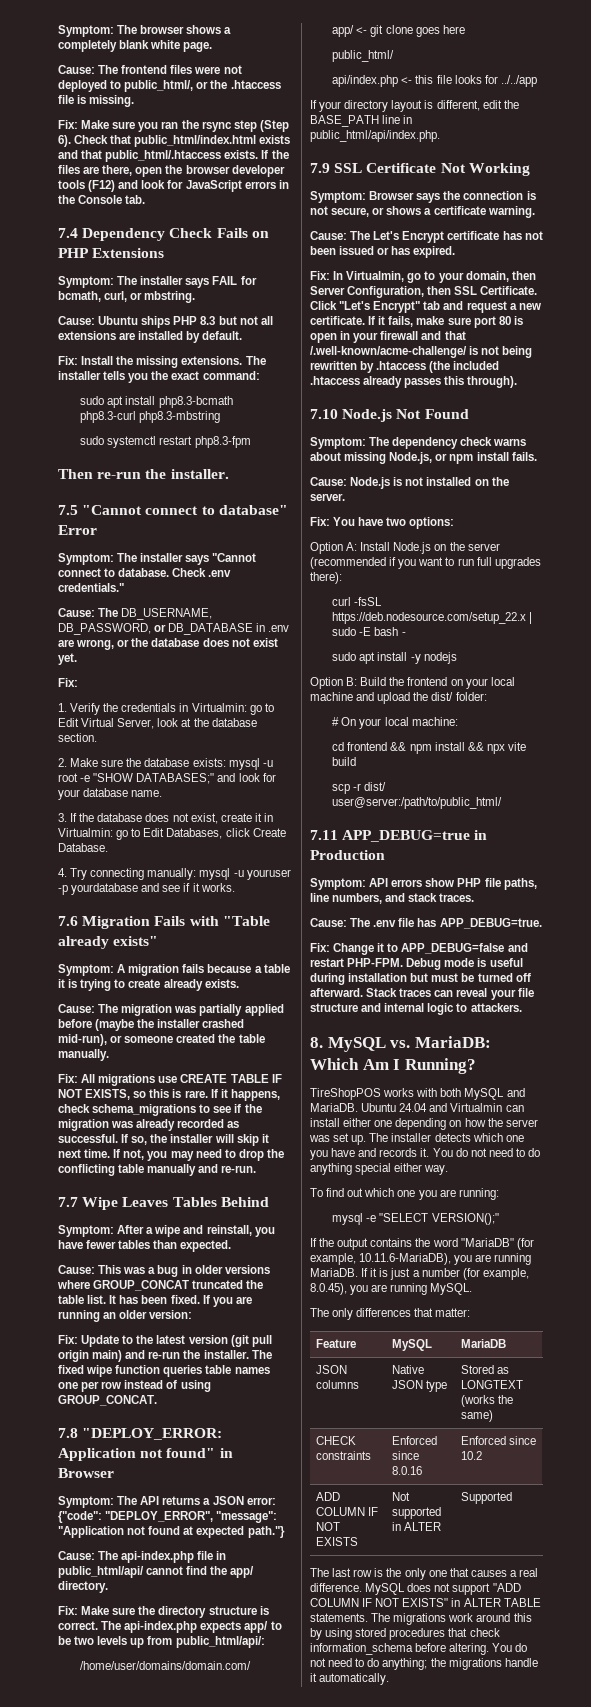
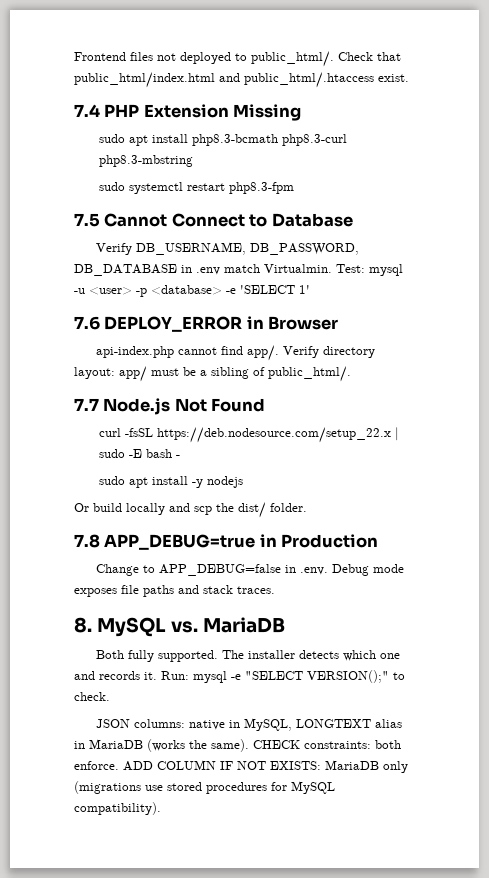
[58,25,232,37] [58,40,213,52] [58,65,242,74] [58,80,281,92] [58,95,135,107] [58,120,289,132] [58,135,291,147] [58,150,289,162] [58,165,285,177] [58,180,289,192] [58,195,146,204] [58,228,269,241] [58,248,165,258] [58,276,257,288] [58,291,196,303] [58,316,273,328] [58,331,243,343] [58,356,266,368] [58,371,260,383] Symptom: The browser shows a completely blank white page. // Cause: The frontend files were not deployed to public_html/, or the .htaccess file is missing. // Fix: Make sure you ran the rsync step (Step 6). Check that public_html/index.html exists and that public_html/.htaccess exists. If the files are there, open the browser developer tools (F12) and look for JavaScript errors in the Console tab. // 7.4 Dependency Check Fails on PHP Extensions // Symptom: The installer says FAIL for bcmath, curl, or mbstring. // Cause: Ubuntu ships PHP 8.3 but not all extensions are installed by default. // Fix: Install the missing extensions. The installer tells you the exact command: -> [74,51,401,67] [74,72,409,88] [74,104,302,121] Frontend files not deployed to public_html/. Check that public_html/index.html and public_html/.htaccess exist. // 7.4 PHP Extension Missing
[58,469,229,479] [58,505,288,515] [58,525,97,535] [58,553,257,565] [58,568,232,577] [58,583,124,592] [58,608,119,617] Then re-run the installer. // 7.5 "Cannot connect to database" Error // Symptom: The installer says "Cannot connect to database. Check .env credentials." // Cause: The -> [74,213,353,227] [95,243,132,255] 7.5 Cannot Connect to Database // Verify
[154,624,167,632] or -> (359, 249) none
[58,638,278,650] [58,653,77,665] [58,678,78,687] [58,703,274,715] [58,718,257,729] [58,733,97,742] [58,758,273,770] [58,773,276,784] [58,788,163,800] [58,813,273,824] [58,828,286,840] [58,843,108,852] [58,868,291,880] [58,883,235,895] [58,916,270,929] [58,936,159,949] [58,964,290,976] [58,979,239,991] [58,1004,284,1016] [58,1019,245,1031] [58,1034,265,1046] [58,1049,109,1061] [58,1074,282,1086] [58,1089,280,1101] [58,1104,262,1116] [58,1119,240,1131] [58,1134,269,1146] [58,1149,284,1161] [58,1164,257,1176] [58,1197,269,1210] [58,1225,275,1237] [58,1240,232,1252] [58,1265,270,1277] [57,1280,264,1291] [58,1295,252,1307] [58,1310,193,1322] [58,1335,272,1347] [58,1350,272,1362] [58,1365,270,1377] [58,1380,211,1392] [58,1395,157,1406] [58,1428,223,1440] [58,1448,233,1461] [58,1468,114,1478] [58,1496,276,1508] [58,1511,278,1523] [58,1526,285,1538] [58,1551,227,1563] [58,1566,255,1578] [58,1581,108,1593] [58,1606,269,1618] [58,1621,282,1633] [58,1636,265,1648] [80,1661,252,1670] [332,25,465,37] [332,50,395,62] [332,75,537,87] [310,100,519,112] [310,115,413,127] [310,130,440,142] [310,163,530,176] [310,191,536,203] [310,206,535,218] [310,231,543,243] [310,246,456,258] [310,271,536,283] [310,286,538,298] [310,301,541,313] [310,316,523,328] [310,331,466,343] [310,346,533,358] [310,361,500,373] [310,376,518,388] [310,409,469,422] [310,437,527,449] [310,452,537,464] [310,477,509,489] [310,493,345,501] [310,517,455,529] [310,542,500,554] [310,557,541,569] [310,572,342,584] are wrong, or the database does not exist yet. // Fix: // 1. Verify the credentials in Virtualmin: go to Edit Virtual Server, look at the database section. // 2. Make sure the database exists: mysql -u root -e "SHOW DATABASES;" and look for your database name. // 3. If the database does not exist, create it in Virtualmin: go to Edit Databases, click Create Database. // 4. Try connecting manually: mysql -u youruser -p yourdatabase and see if it works. // 7.6 Migration Fails with "Table already exists" // Symptom: A migration fails because a table it is trying to create already exists. // Cause: The migration was partially applied before (maybe the installer crashed mid-run), or someone created the table manually. // Fix: All migrations use CREATE TABLE IF NOT EXISTS, so this is rare. If it happens, check schema_migrations to see if the migration was already recorded as successful. If so, the installer will skip it next time. If not, you may need to drop the conflicting table manually and re-run. // 7.7 Wipe Leaves Tables Behind // Symptom: After a wipe and reinstall, you have fewer tables than expected. // Cause: This was a bug in older versions where GROUP_CONCAT truncated the table list. It has been fixed. If you are running an older version: // Fix: Update to the latest version (git pull origin main) and re-run the installer. The fixed wipe function queries table names one per row instead of using GROUP_CONCAT. // 7.8 "DEPLOY_ERROR: Application not found" in Browser // Symptom: The API returns a JSON error: {"code": "DEPLOY_ERROR", "message": "Application not found at expected path."} // Cause: The api-index.php file in public_html/api/ cannot find the app/ directory. // Fix: Make sure the directory structure is correct. The api-index.php expects app/ to be two levels up from public_html/api/: // /home/user/domains/domain.com/ // app/ <- git clone goes here // public_html/ // api/index.php <- this file looks for ../../app // If your directory layout is different, edit the BASE_PATH line in public_html/api/index.php. // 7.9 SSL Certificate Not Working // Symptom: Browser says the connection is not secure, or shows a certificate warning. // Cause: The Let's Encrypt certificate has not been issued or has expired. // Fix: In Virtualmin, go to your domain, then Server Configuration, then SSL Certificate. Click "Let's Encrypt" tab and request a new certificate. If it fails, make sure port 80 is open in your firewall and that /.well-known/acme-challenge/ is not being rewritten by .htaccess (the included .htaccess already passes this through). // 7.10 Node.js Not Found // Symptom: The dependency check warns about missing Node.js, or npm install fails. // Cause: Node.js is not installed on the server. // Fix: You have two options: // Option A: Install Node.js on the server (recommended if you want to run full upgrades there): -> [224,264,403,276] [74,285,310,297] [74,316,339,332] [95,345,375,361] [74,366,351,382] [74,398,266,415] match Virtualmin. Test: mysql -u <user> -p <database> -e 'SELECT 1' // 7.6 DEPLOY_ERROR in Browser // api-index.php cannot find app/. Verify directory layout: app/ must be a sibling of public_html/. // 7.7 Node.js Not Found
[310,677,515,689] [310,692,487,704] [332,717,458,729] [332,742,526,754] [332,757,357,766] [332,782,387,794] [332,797,503,809] [310,830,488,842] [310,850,385,860] [310,878,537,890] [310,893,475,904] [310,918,542,929] [310,943,528,955] [310,958,523,970] [310,973,531,985] [310,988,534,1000] [310,1003,522,1015] [310,1036,491,1052] [310,1058,476,1074] [310,1088,525,1100] [310,1103,524,1112] [310,1118,538,1130] [309,1133,367,1145] Option B: Build the frontend on your local machine and upload the dist/ folder: // # On your local machine: // cd frontend && npm install && npx vite build // scp -r dist/ user@server:/path/to/public_html/ // 7.11 APP_DEBUG=true in Production // Symptom: API errors show PHP file paths, line numbers, and stack traces. // Cause: The .env file has APP_DEBUG=true. // Fix: Change it to APP_DEBUG=false and restart PHP-FPM. Debug mode is useful during installation but must be turned off afterward. Stack traces can reveal your file structure and internal logic to attackers. // 8. MySQL vs. MariaDB: Which Am I Running? // TireShopPOS works with both MySQL and MariaDB. Ubuntu 24.04 and Virtualmin can install either one depending on how the server was set up. -> [74,502,307,518] [74,534,379,550] [95,564,404,576] [74,585,275,597] [74,617,286,637] [95,650,218,662] Or build locally and scp the dist/ folder. // 7.8 APP_DEBUG=true in Production // Change to APP_DEBUG=false in .env. Debug mode exposes file paths and stack traces. // 8. MySQL vs. MariaDB // Both fully supported.
[310,1148,356,1160] you have -> (400, 656) none
[432,1148,541,1157] [310,1163,449,1175] [310,1188,499,1200] [332,1213,499,1225] [310,1238,534,1250] [310,1253,532,1265] [310,1268,529,1280] [310,1283,473,1295] [310,1308,471,1320] [316,1339,357,1348] [392,1339,433,1351] [461,1339,507,1348] [316,1365,348,1374] [316,1380,360,1389] [392,1365,425,1374] [392,1380,448,1392] [461,1365,510,1374] [461,1380,524,1389] [461,1395,514,1407] [461,1410,494,1422] [316,1436,357,1445] [316,1451,372,1460] [392,1436,438,1445] [392,1451,420,1460] [392,1466,423,1475] [461,1436,537,1445] [461,1451,483,1460] [316,1492,341,1501] [316,1507,379,1516] [316,1522,341,1531] [316,1537,359,1546] [392,1492,411,1501] [392,1507,442,1519] [392,1522,442,1531] [461,1492,513,1504] [310,1568,539,1580] [310,1583,521,1595] [310,1598,541,1607] [310,1613,532,1625] [310,1628,500,1640] [310,1643,528,1655] [310,1658,538,1670] [310,1673,390,1685] You do not need to do anything special either way. // To find out which one you are running: // mysql -e "SELECT VERSION();" // If the output contains the word "MariaDB" (for example, 10.11.6-MariaDB), you are running MariaDB. If it is just a number (for example, 8.0.45), you are running MySQL. // The only differences that matter: // Feature | MySQL | MariaDB // JSON columns | Native JSON type | Stored as LONGTEXT (works the same) // CHECK constraints | Enforced since 8.0.16 | Enforced since 10.2 // ADD COLUMN IF NOT EXISTS | Not supported in ALTER | Supported // The last row is the only one that causes a real difference. MySQL does not support "ADD COLUMN IF NOT EXISTS" in ALTER TABLE statements. The migrations work around this by using stored procedures that check information_schema before altering. You do not need to do anything; the migrations handle it automatically. -> [161,670,405,683] [74,692,110,701] [95,718,402,731] [74,739,401,752] [74,760,408,773] [74,781,335,794] [74,802,161,815] Run: mysql -e "SELECT VERSION();" to check. // JSON columns: native in MySQL, LONGTEXT alias in MariaDB (works the same). CHECK constraints: both enforce. ADD COLUMN IF NOT EXISTS: MariaDB only (migrations use stored procedures for MySQL compatibility).

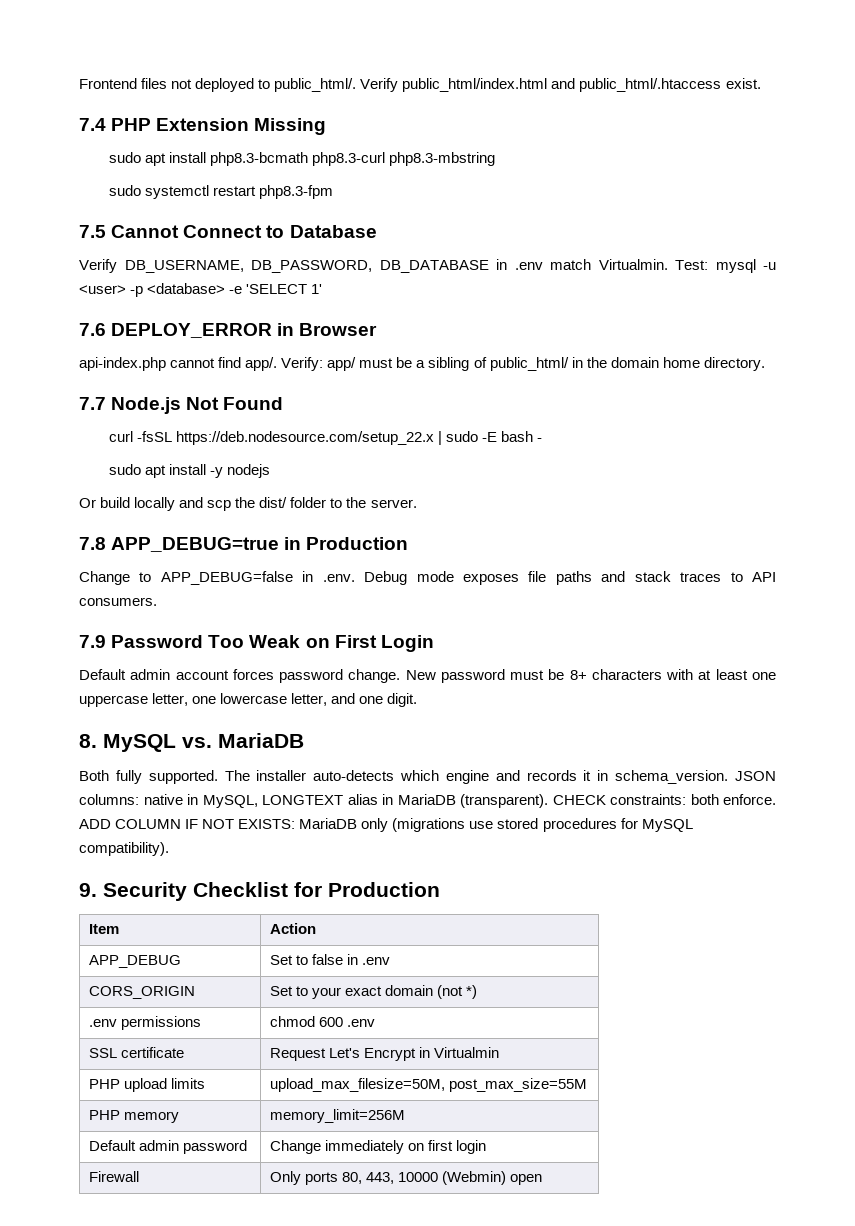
[338,52,401,61] Check that -> [360,78,399,92] Verify
[282,346,375,358] [74,367,115,379] Verify directory layout: -> [281,357,324,371] Verify:
[268,366,351,382] public_html/. -> [489,357,765,371] public_html/ in the domain home directory.
[270,503,307,512] folder. -> [290,497,417,508] folder to the server.
[237,586,275,594] traces. -> [680,572,777,582] [79,597,157,606] [79,635,434,652] [79,669,776,683] [79,693,418,707] traces to API consumers. // 7.9 Password Too Weak on First Login // Default admin account forces password change. New password must be 8+ characters with at least one uppercase letter, one lowercase letter, and one digit.
[298,650,400,661] [74,670,405,683] [74,692,110,701] detects which one and records it. Run: mysql -e "SELECT VERSION();" to check. // -> [313,770,729,784] auto-detects which engine and records it in schema_version.
[147,739,249,752] (works the same). -> [460,794,548,808] (transparent).
(161, 808) none -> [79,882,440,901] [88,924,119,934] [269,923,316,934] [88,955,181,968] [269,954,390,965] [88,986,195,999] [269,985,478,999] [88,1016,201,1030] [269,1016,375,1027] [88,1047,184,1058] [269,1047,499,1061] [88,1078,205,1092] [269,1078,587,1092] [88,1110,179,1123] [269,1109,405,1123] [88,1140,247,1154] [269,1140,486,1154] [88,1171,139,1182] [269,1171,543,1185] // 9. Security Checklist for Production // Item | Action // APP_DEBUG | Set to false in .env // CORS_ORIGIN | Set to your exact domain (not *) // .env permissions | chmod 600 .env // SSL certificate | Request Let's Encrypt in Virtualmin // PHP upload limits | upload_max_filesize=50M, post_max_size=55M // PHP memory | memory_limit=256M // Default admin password | Change immediately on first login // Firewall | Only ports 80, 443, 10000 (Webmin) open

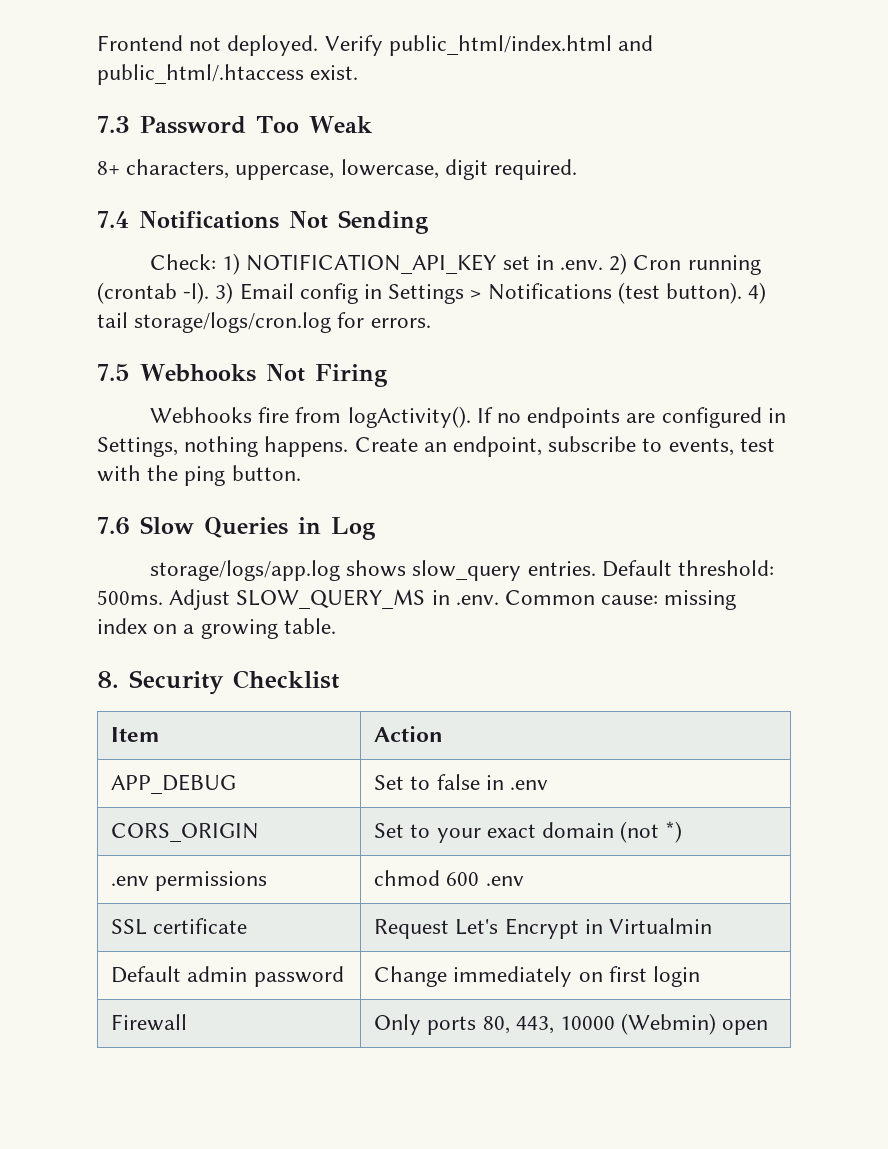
[141,78,357,92] files not deployed to public_html/. -> [189,35,319,56] not deployed.
[79,118,327,135] [108,152,495,166] [108,185,333,199] [79,225,377,238] [79,259,776,273] [79,283,323,297] [79,323,378,338] [79,357,765,371] [79,397,284,414] [108,431,542,445] [108,464,270,478] [79,497,417,511] [79,537,409,552] [79,571,777,585] [79,597,157,606] [79,635,434,652] [79,669,776,683] [79,693,418,707] [79,733,304,752] [79,770,776,784] [79,794,776,808] [79,818,693,832] [79,842,169,856] [79,883,97,897] 7.4 PHP Extension Missing // sudo apt install php8.3-bcmath php8.3-curl php8.3-mbstring // sudo systemctl restart php8.3-fpm // 7.5 Cannot Connect to Database // Verify DB_USERNAME, DB_PASSWORD, DB_DATABASE in .env match Virtualmin. Test: mysql -u <user> -p <database> -e 'SELECT 1' // 7.6 DEPLOY_ERROR in Browser // api-index.php cannot find app/. Verify: app/ must be a sibling of public_html/ in the domain home directory. // 7.7 Node.js Not Found // curl -fsSL https://deb.nodesource.com/setup_22.x | sudo -E bash - // sudo apt install -y nodejs // Or build locally and scp the dist/ folder to the server. // 7.8 APP_DEBUG=true in Production // Change to APP_DEBUG=false in .env. Debug mode exposes file paths and stack traces to API consumers. // 7.9 Password Too Weak on First Login // Default admin account forces password change. New password must be 8+ characters with at least one uppercase letter, one lowercase letter, and one digit. // 8. MySQL vs. MariaDB // Both fully supported. The installer auto-detects which engine and records it in schema_version. JSON columns: native in MySQL, LONGTEXT alias in MariaDB (transparent). CHECK constraints: both enforce. ADD COLUMN IF NOT EXISTS: MariaDB only (migrations use stored procedures for MySQL compatibility). // 9. -> [97,116,372,134] [97,159,578,180] [97,210,428,234] [149,253,761,275] [97,282,767,304] [97,312,431,333] [97,364,387,387] [149,406,786,428] [97,436,775,457] [97,465,301,486] [97,516,375,540] [149,560,775,581] [97,589,737,610] [97,618,336,639] [97,671,119,688] 7.3 Password Too Weak // 8+ characters, uppercase, lowercase, digit required. // 7.4 Notifications Not Sending // Check: 1) NOTIFICATION_API_KEY set in .env. 2) Cron running (crontab -l). 3) Email config in Settings > Notifications (test button). 4) tail storage/logs/cron.log for errors. // 7.5 Webhooks Not Firing // Webhooks fire from logActivity(). If no endpoints are configured in Settings, nothing happens. Create an endpoint, subscribe to events, test with the ping button. // 7.6 Slow Queries in Log // storage/logs/app.log shows slow_query entries. Default threshold: 500ms. Adjust SLOW_QUERY_MS in .env. Common cause: missing index on a growing table. // 8.
[294,882,440,897] for Production -> (340, 679) none
[88,1078,205,1092] [269,1078,587,1092] [88,1110,179,1123] [269,1109,405,1123] // PHP upload limits | upload_max_filesize=50M, post_max_size=55M // PHP memory | memory_limit=256M -> (713, 926) none

